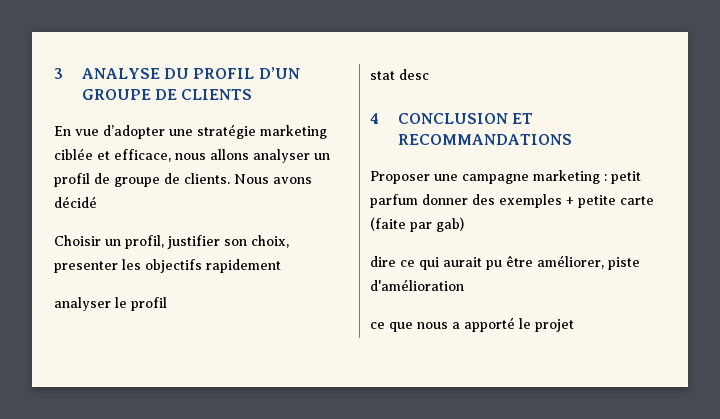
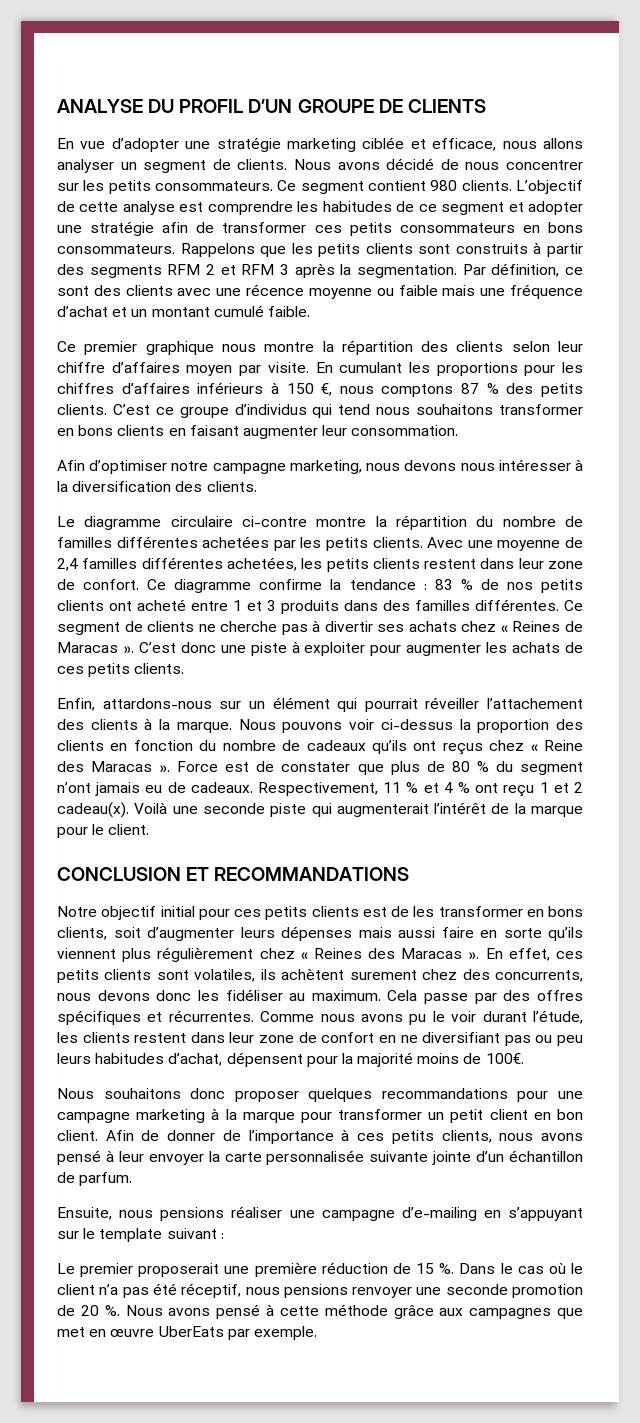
[54,68,63,79] 3 -> (57, 106) none
[54,173,160,187] profil de groupe -> [143,160,207,173] segment
[54,235,289,249] [54,259,281,273] [54,297,167,311] [370,69,429,80] [370,113,533,124] [397,134,572,145] [370,170,641,184] [370,194,654,208] [370,217,464,232] [370,255,640,270] [370,279,464,291] [370,317,574,332] // Choisir un profil, justifier son choix, presenter les objectifs rapidement // analyser le profil // stat desc // 4 CONCLUSION ET RECOMMANDATIONS // Proposer une campagne marketing : petit parfum donner des exemples + petite carte (faite par gab) // dire ce qui aurait pu être améliorer, piste d'amélioration // ce que nous a apporté le projet -> [440,159,584,170] [57,180,583,194] [57,201,583,215] [57,221,583,236] [57,242,583,257] [57,263,583,278] [57,284,583,299] [57,305,310,317] [57,340,583,355] [57,362,583,376] [57,382,583,397] [57,404,584,418] [57,425,459,439] [57,459,583,474] [57,481,257,492] [57,515,583,530] [57,536,584,551] [57,557,584,572] [57,579,583,593] [57,599,583,614] [57,620,584,635] [57,641,583,656] [57,663,185,677] [57,697,583,712] [57,718,583,733] [57,740,583,755] [57,761,584,775] [57,782,583,797] [57,802,583,818] [57,824,150,838] [57,867,410,881] [57,906,583,920] [57,926,583,941] [57,947,583,962] [57,968,584,983] [57,989,583,1004] [57,1010,583,1025] [57,1032,584,1046] [57,1052,524,1067] [57,1088,583,1102] [57,1108,583,1123] [57,1129,584,1144] [57,1150,583,1165] [57,1172,133,1186] [57,1206,583,1221] [57,1228,224,1242] [57,1262,583,1277] [57,1283,583,1298] [57,1304,583,1319] [57,1326,317,1340] de nous concentrer sur les petits consommateurs. Ce segment contient 980 clients. L’objectif de cette analyse est comprendre les habitudes de ce segment et adopter une stratégie afin de transformer ces petits consommateurs en bons consommateurs. Rappelons que les petits clients sont construits à partir des segments RFM 2 et RFM 3 après la segmentation. Par définition, ce sont des clients avec une récence moyenne ou faible mais une fréquence d’achat et un montant cumulé faible. // Ce premier graphique nous montre la répartition des clients selon leur chiffre d’affaires moyen par visite. En cumulant les proportions pour les chiffres d’affaires inférieurs à 150 €, nous comptons 87 % des petits clients. C’est ce groupe d’individus qui tend nous souhaitons transformer en bons clients en faisant augmenter leur consommation. // Afin d’optimiser notre campagne marketing, nous devons nous intéresser à la diversification des clients. // Le diagramme circulaire ci-contre montre la répartition du nombre de familles différentes achetées par les petits clients. Avec une moyenne de 2,4 familles différentes achetées, les petits clients restent dans leur zone de confort. Ce diagramme confirme la tendance : 83 % de nos petits clients ont acheté entre 1 et 3 produits dans des familles différentes. Ce segment de clients ne cherche pas à divertir ses achats chez « Reines de Maracas ». C’est donc une piste à exploiter pour augmenter les achats de ces petits clients. // Enfin, attardons-nous sur un élément qui pourrait réveiller l’attachement des clients à la marque. Nous pouvons voir ci-dessus la proportion des clients en fonction du nombre de cadeaux qu’ils ont reçus chez « Reine des Maracas ». Force est de constater que plus de 80 % du segment n’ont jamais eu de cadeaux. Respectivement, 11 % et 4 % ont reçu 1 et 2 cadeau(x). Voilà une seconde piste qui augmenterait l’intérêt de la marque pour le client. // CONCLUSION ET RECOMMANDATIONS // Notre objectif initial pour ces petits clients est de les transformer en bons clients, soit d’augmenter leurs dépenses mais aussi faire en sorte qu’ils viennent plus régulièrement chez « Reines des Maracas ». En effet, ces petits clients sont volatiles, ils achètent surement chez des concurrents, nous devons donc les fidéliser au maximum. Cela passe par des offres spécifiques et récurrentes. Comme nous avons pu le voir durant l’étude, les clients restent dans leur zone de confort en ne diversifiant pas ou peu leurs habitudes d’achat, dépensent pour la majorité moins de 100€. // Nous souhaitons donc proposer quelques recommandations pour une campagne marketing à la marque pour transformer un petit client en bon client. Afin de donner de l’importance à ces petits clients, nous avons pensé à leur envoyer la carte personnalisée suivante jointe d’un échantillon de parfum. // Ensuite, nous pensions réaliser une campagne d’e-mailing en s’appuyant sur le template suivant : // Le premier proposerait une première réduction de 15 %. Dans le cas où le client n’a pas été réceptif, nous pensions renvoyer une seconde promotion de 20 %. Nous avons pensé à cette méthode grâce aux campagnes que met en œuvre UberEats par exemple.

